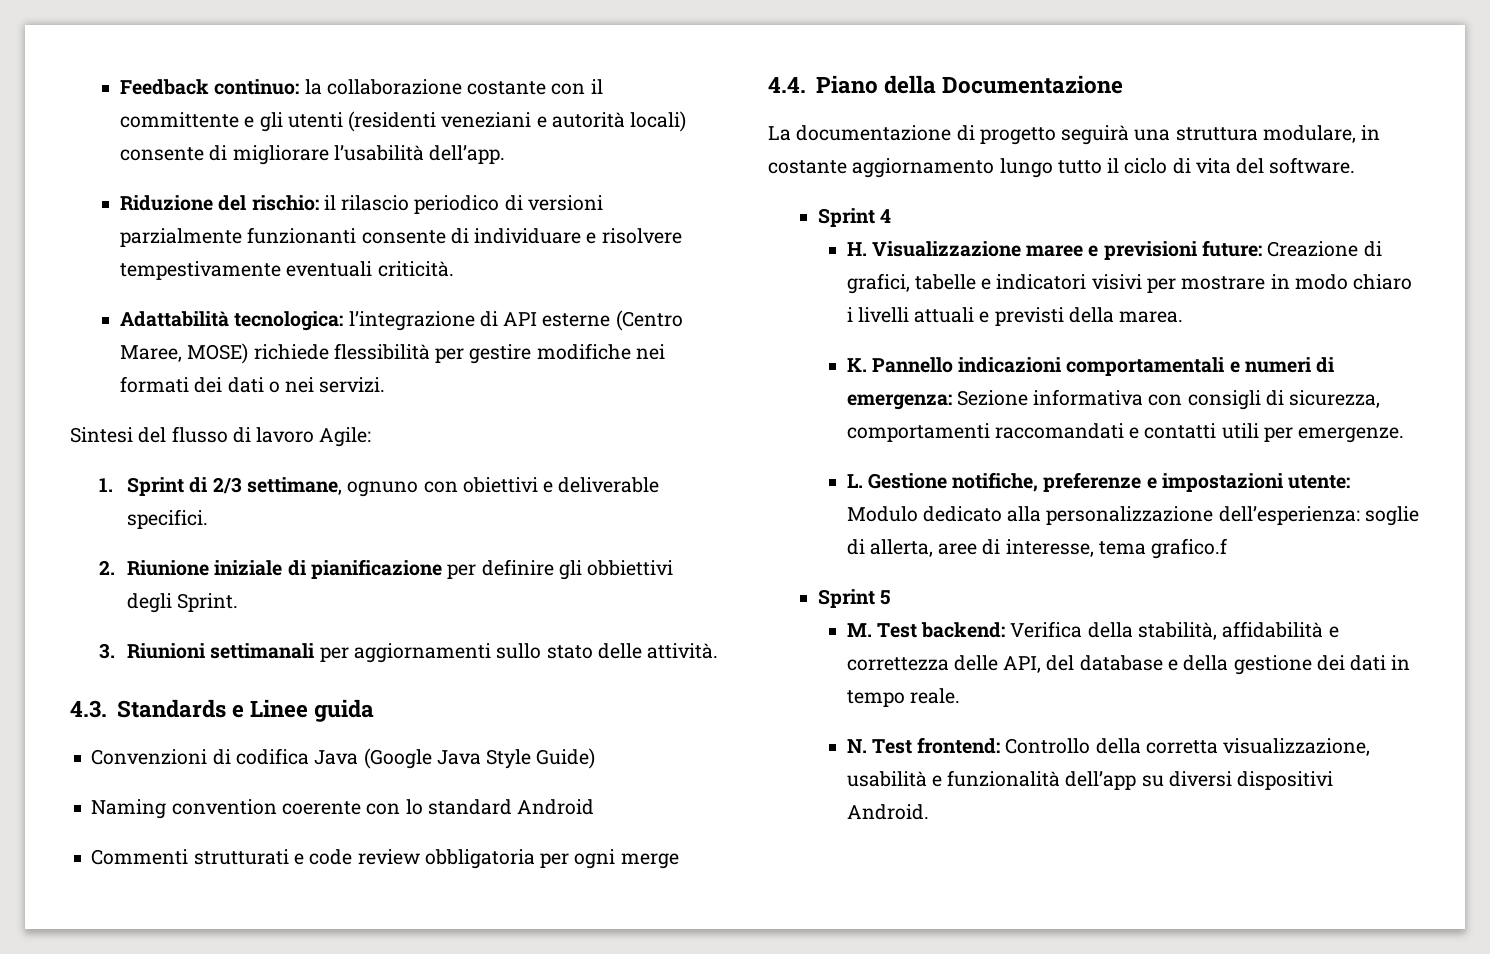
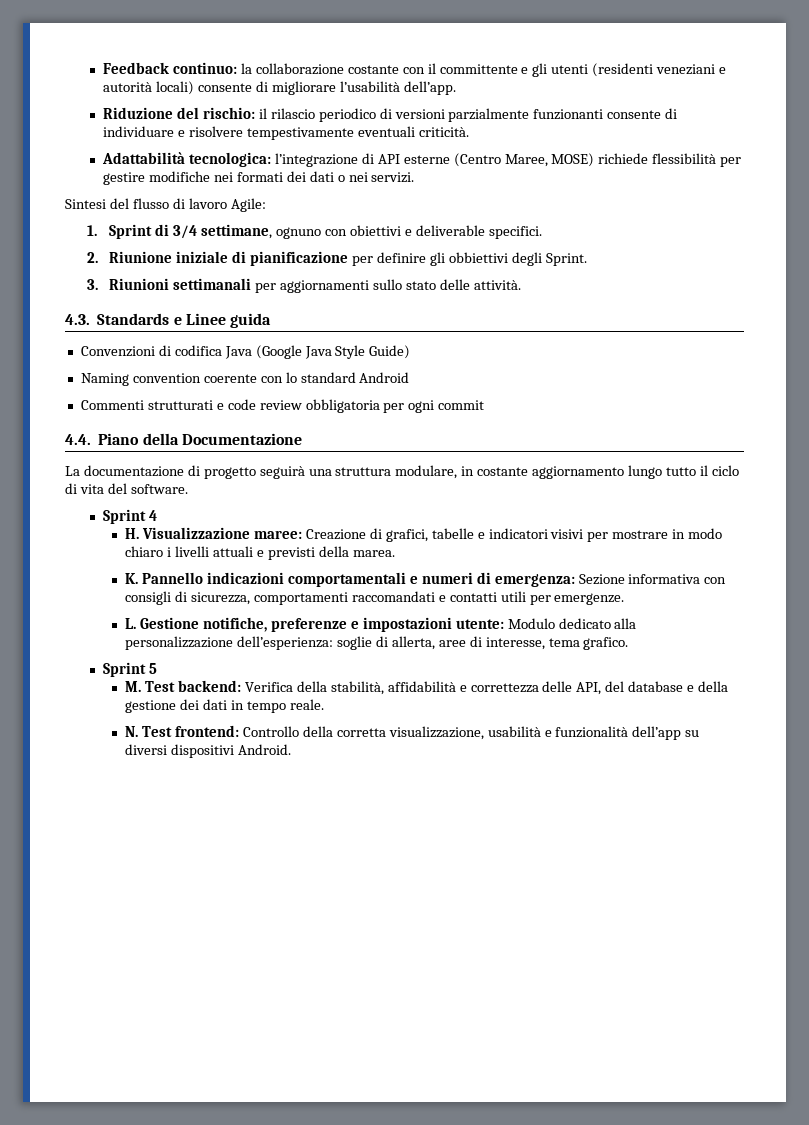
[212,477,242,494] 2/3 -> [173,225,198,239] 3/4
[620,853,679,869] merge -> [438,400,485,410] commit
[1026,240,1262,260] maree e previsioni future: -> [254,530,303,539] maree:
[1151,538,1228,559] grafico.f -> [583,637,629,650] grafico.

